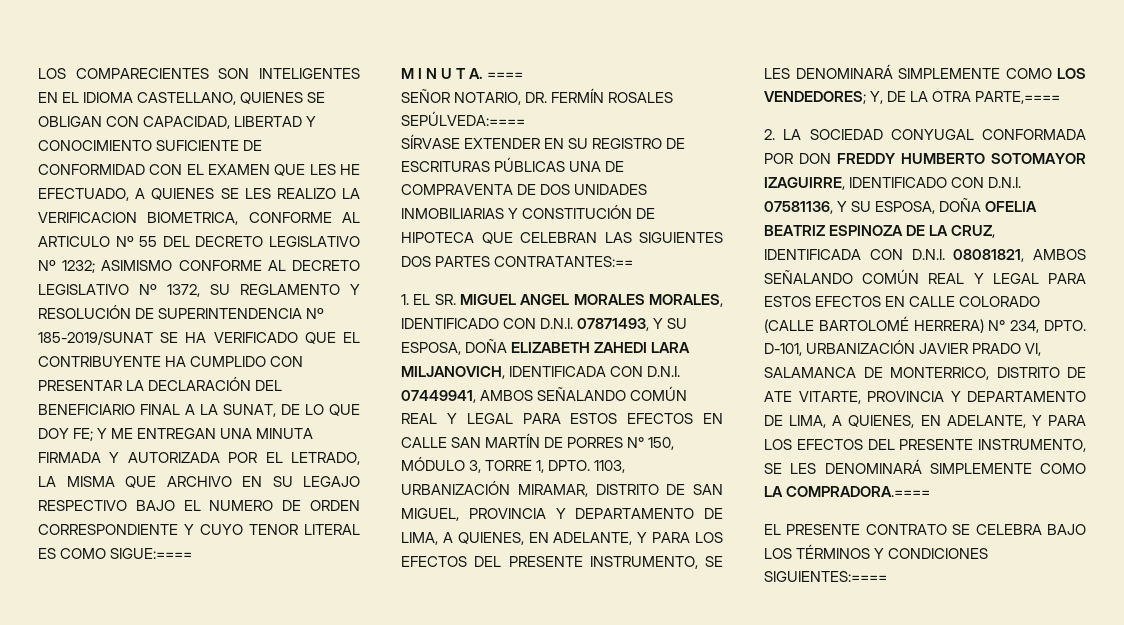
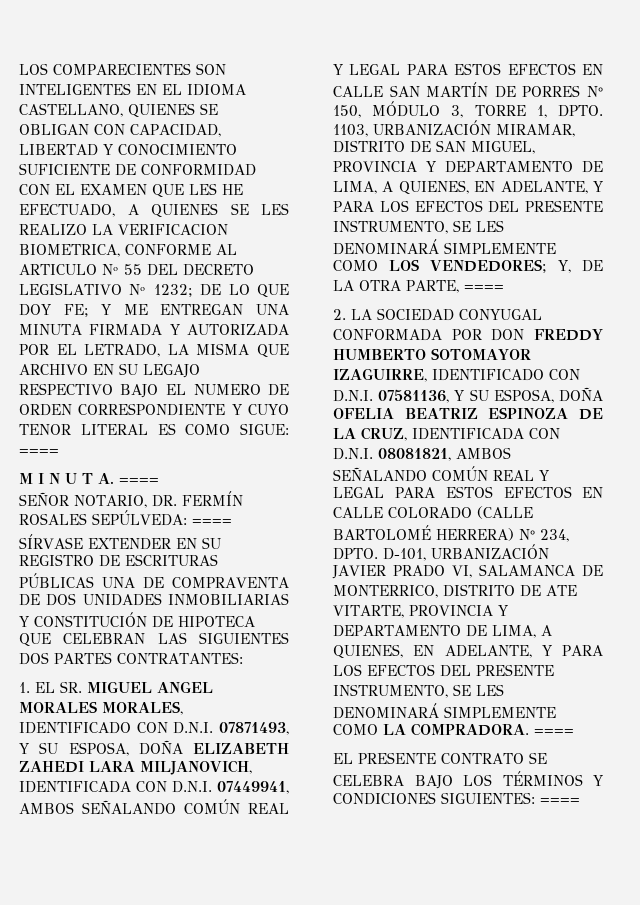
[101,260,360,271] [38,283,360,297] [38,305,325,319] [38,331,360,345] [38,356,304,367] [38,377,283,391] [38,404,276,417] ASIMISMO CONFORME AL DECRETO LEGISLATIVO Nº 1372, SU REGLAMENTO Y RESOLUCIÓN DE SUPERINTENDENCIA Nº 185-2019/SUNAT SE HA VERIFICADO QUE EL CONTRIBUYENTE HA CUMPLIDO CON PRESENTAR LA DECLARACIÓN DEL BENEFICIARIO FINAL A LA SUNAT, -> (193, 290) none
[110,548,193,559] SIGUE:==== -> [240,423,289,435] [19,449,59,455] SIGUE: ====
[401,111,525,126] SEPÚLVEDA:==== -> [92,510,232,526] SEPÚLVEDA: ====
[494,256,634,267] CONTRATANTES:== -> [116,652,243,664] CONTRATANTES:
[975,91,1061,104] PARTE,==== -> [406,280,504,293] PARTE, ====
[786,486,931,497] COMPRADORA.==== -> [411,723,574,736] COMPRADORA. ====
[764,571,887,582] SIGUIENTES:==== -> [441,792,580,804] SIGUIENTES: ====

